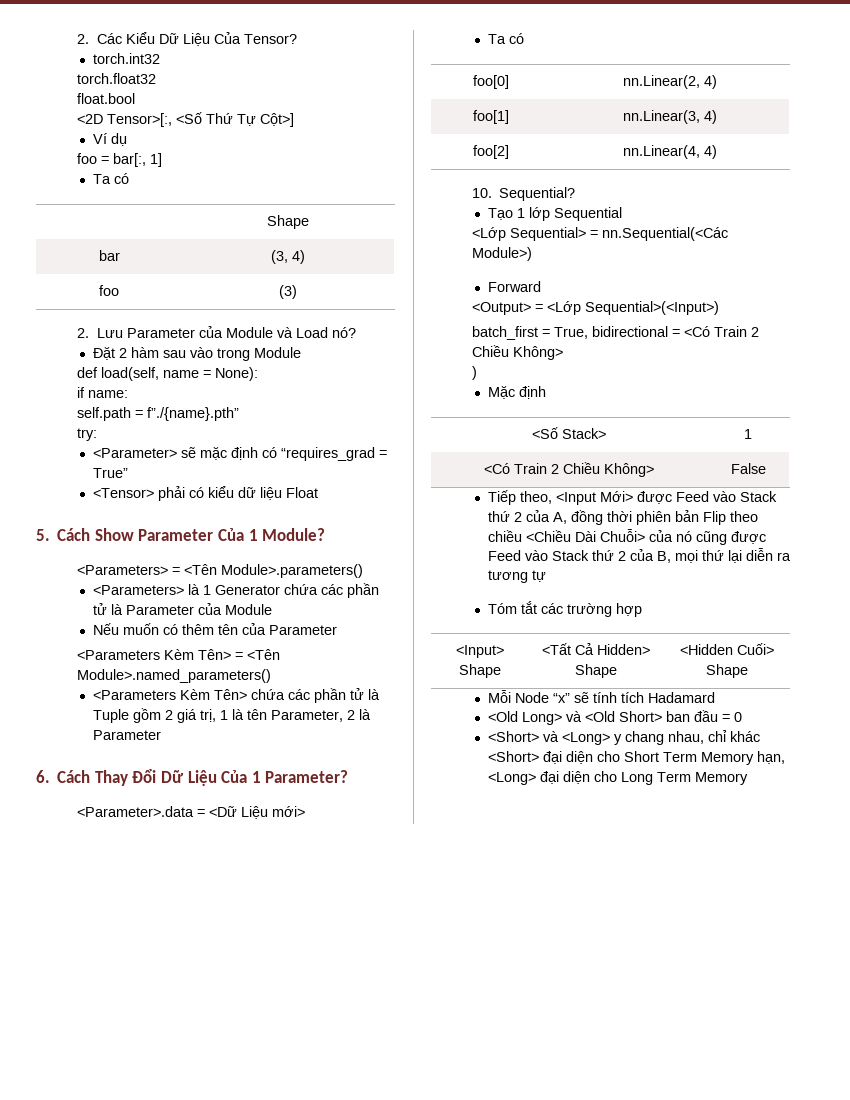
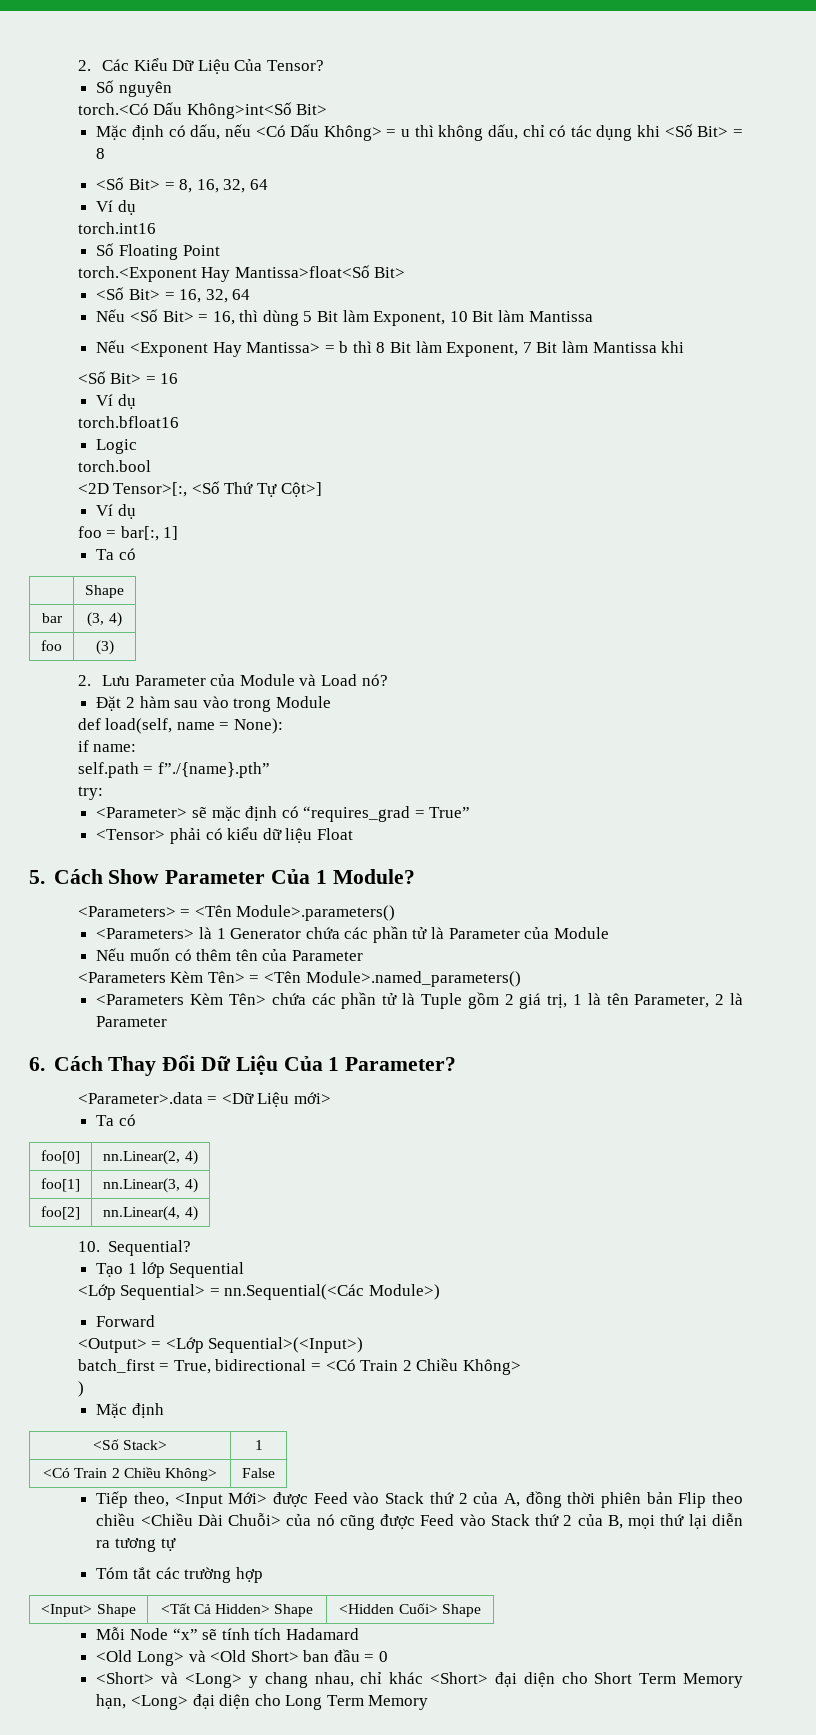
[92,53,160,64] [76,73,156,84] [76,93,135,104] torch.int32 // torch.float32 // float.bool -> [96,80,172,97] [77,102,328,119] [96,124,744,141] [96,148,106,159] [96,177,268,193] [96,200,136,215] [77,222,156,234] [96,243,220,260] [77,265,406,282] [96,287,251,303] [96,309,593,326] [96,340,685,357] [77,371,179,384] [96,394,136,409] [77,416,179,428] [96,439,138,454] [77,460,151,472] Số nguyên // torch.<Có Dấu Không>int<Số Bit> // Mặc định có dấu, nếu <Có Dấu Không> = u thì không dấu, chỉ có tác dụng khi <Số Bit> = 8 // <Số Bit> = 8, 16, 32, 64 // Ví dụ // torch.int16 // Số Floating Point // torch.<Exponent Hay Mantissa>float<Số Bit> // <Số Bit> = 16, 32, 64 // Nếu <Số Bit> = 16, thì dùng 5 Bit làm Exponent, 10 Bit làm Mantissa // Nếu <Exponent Hay Mantissa> = b thì 8 Bit làm Exponent, 7 Bit làm Mantissa khi // <Số Bit> = 16 // Ví dụ // torch.bfloat16 // Logic // torch.bool

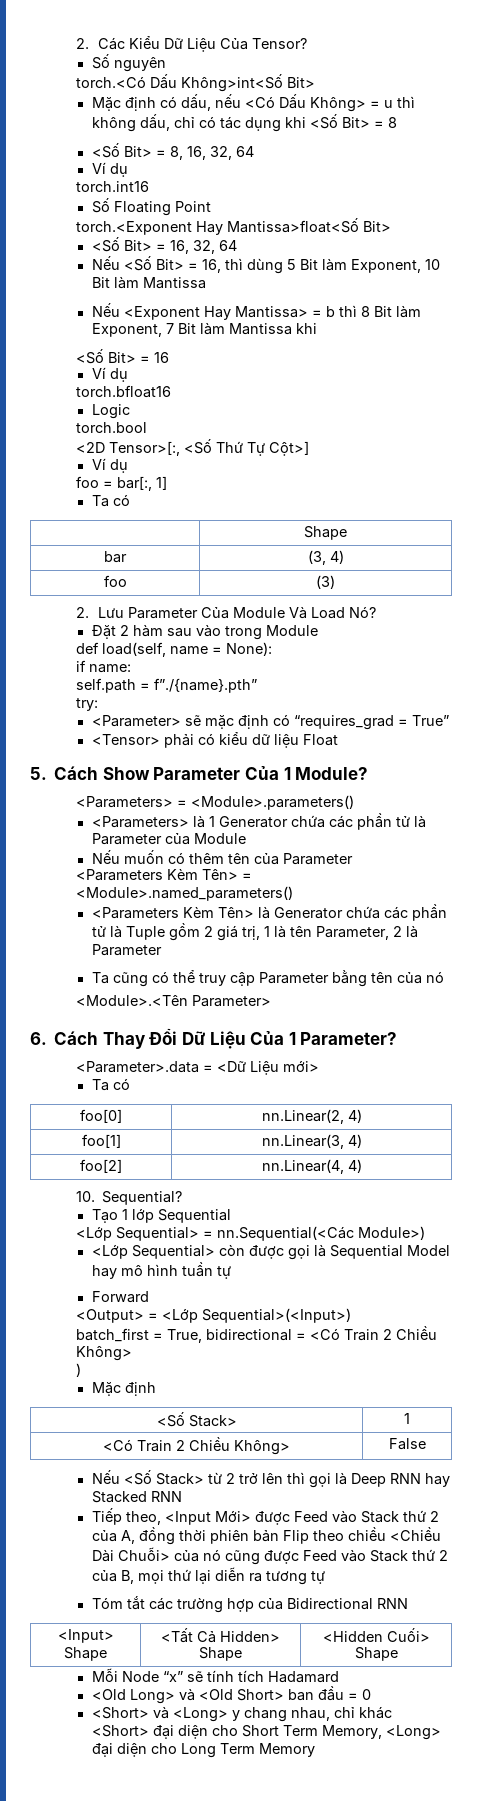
[210,674,388,686] của Module và Load nó? -> [201,606,377,619] Của Module Và Load Nó?
[194,905,396,921] <Tên Module>.parameters() -> [190,795,354,810] <Module>.parameters()
[264,971,521,987] [96,993,266,1005] <Tên Module>.named_parameters() // <Parameters Kèm Tên> -> [75,886,293,901] [91,906,343,919] <Module>.named_parameters() // <Parameters Kèm Tên> là Generator
(168, 1021) none -> [91,970,444,987] [75,995,271,1007] // Ta cũng có thể truy cập Parameter bằng tên của nó // <Module>.<Tên Parameter>
(441, 1292) none -> [91,1244,450,1260] [91,1262,231,1279] // <Lớp Sequential> còn được gọi là Sequential Model hay mô hình tuần tự
(275, 1473) none -> [91,1470,450,1488] [91,1491,182,1503] // Nếu <Số Stack> từ 2 trở lên thì gọi là Deep RNN hay Stacked RNN
(263, 1575) none -> [257,1598,408,1610] của Bidirectional RNN
[683,1673,744,1688] [96,1694,127,1709] Memory hạn, -> [321,1725,382,1739] Memory,

